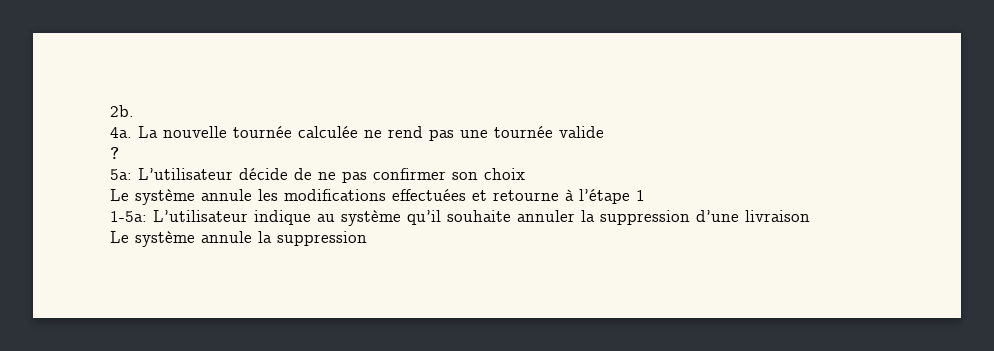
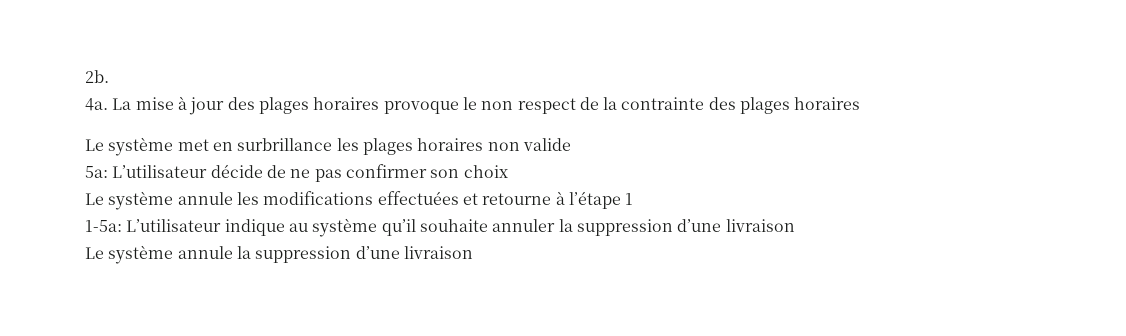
[163,126,553,141] nouvelle tournée calculée ne rend pas une tournée -> [135,96,861,115] [85,137,520,156] mise à jour des plages horaires provoque le non respect de la contrainte des plages horaires // Le système met en surbrillance les plages horaires non
[110,147,119,159] // ? -> (571, 144) none
(367, 238) none -> [355,246,473,259] d’une livraison

